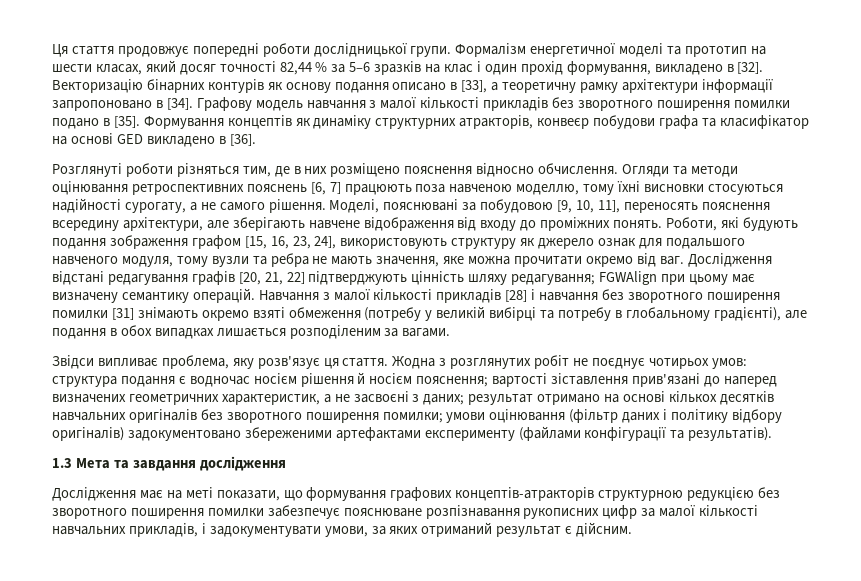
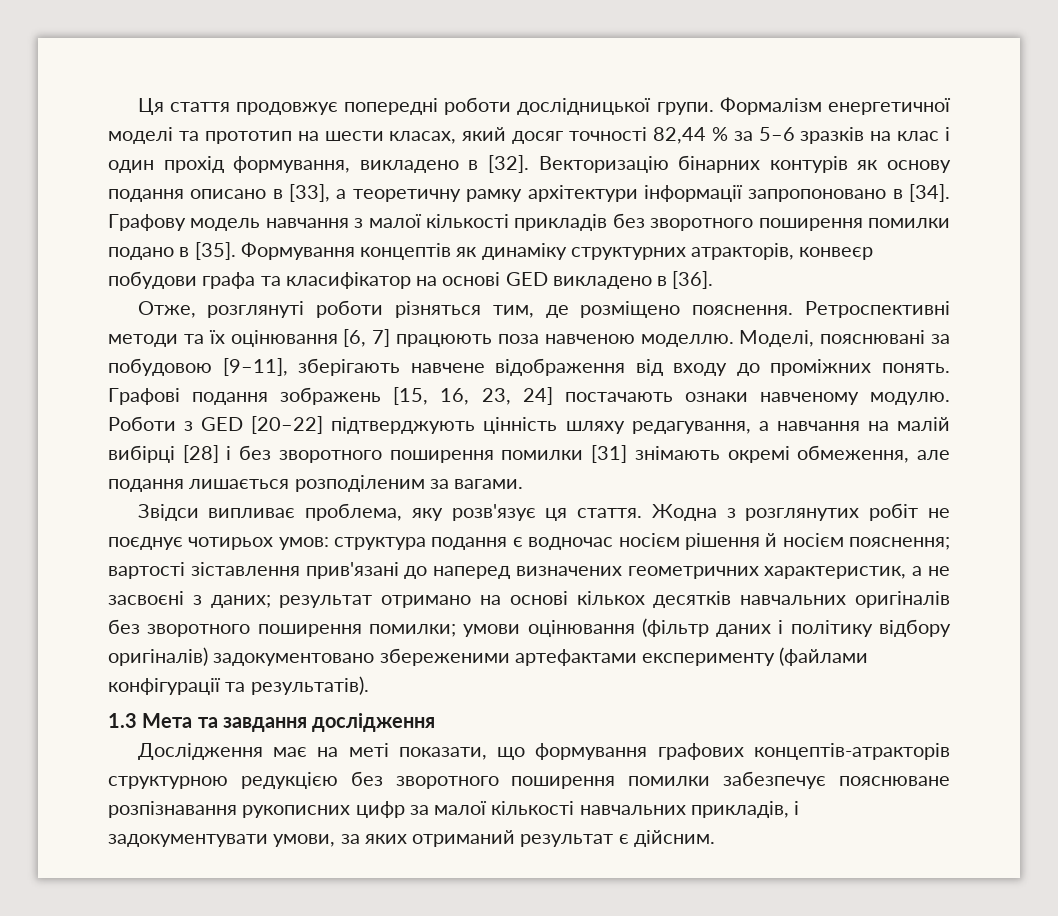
[52,163,122,177] Розглянуті -> [137,301,305,318] Отже, розглянуті
[293,163,738,177] [52,181,307,195] в них розміщено пояснення відносно обчислення. Огляди та методи оцінювання ретроспективних пояснень -> [580,301,950,318] [108,330,338,347] розміщено пояснення. Ретроспективні методи та їх оцінювання
[516,181,783,195] [52,198,770,213] [52,217,229,231] моделлю, тому їхні висновки стосуються надійності сурогату, а не самого рішення. Моделі, пояснювані за побудовою [9, 10, 11], переносять пояснення всередину архітектури, але -> [640,330,950,347] [108,358,288,376] моделлю. Моделі, пояснювані за побудовою [9–11],
[666,217,798,231] [52,235,745,249] [52,253,772,267] [52,271,755,285] [52,288,502,303] Роботи, які будують подання зображення графом [15, 16, 23, 24], використовують структуру як джерело ознак для подальшого навченого модуля, тому вузли та ребра не мають значення, яке можна прочитати окремо від ваг. Дослідження відстані редагування графів [20, 21, 22] підтверджують цінність шляху редагування; FGWAlign при цьому має визначену семантику операцій. Навчання з малої кількості прикладів -> [108,387,951,405] [108,416,951,434] [108,445,175,463] Графові подання зображень [15, 16, 23, 24] постачають ознаки навченому модулю. Роботи з GED [20–22] підтверджують цінність шляху редагування, а навчання на малій вибірці
[539,292,599,301] навчання -> (232, 453) none
[201,306,807,321] [52,325,214,339] окремо взяті обмеження (потребу у великій вибірці та потребу в глобальному градієнті), але подання в обох випадках -> [727,445,951,463] [108,479,184,492] окремі обмеження, але подання

